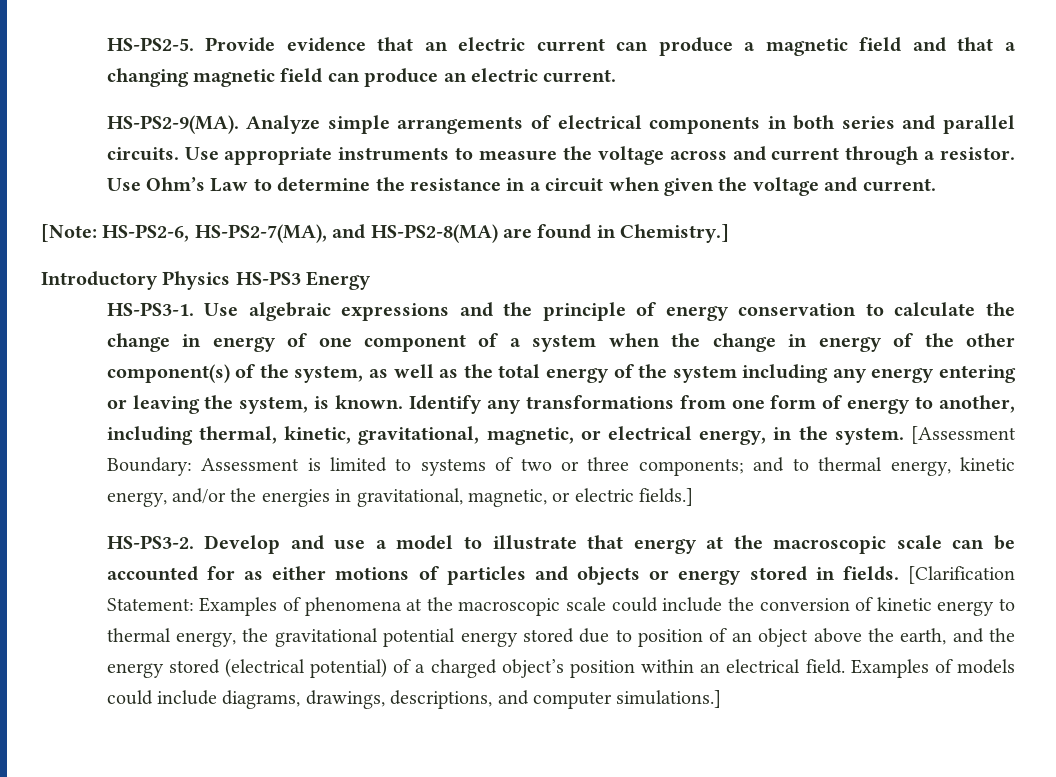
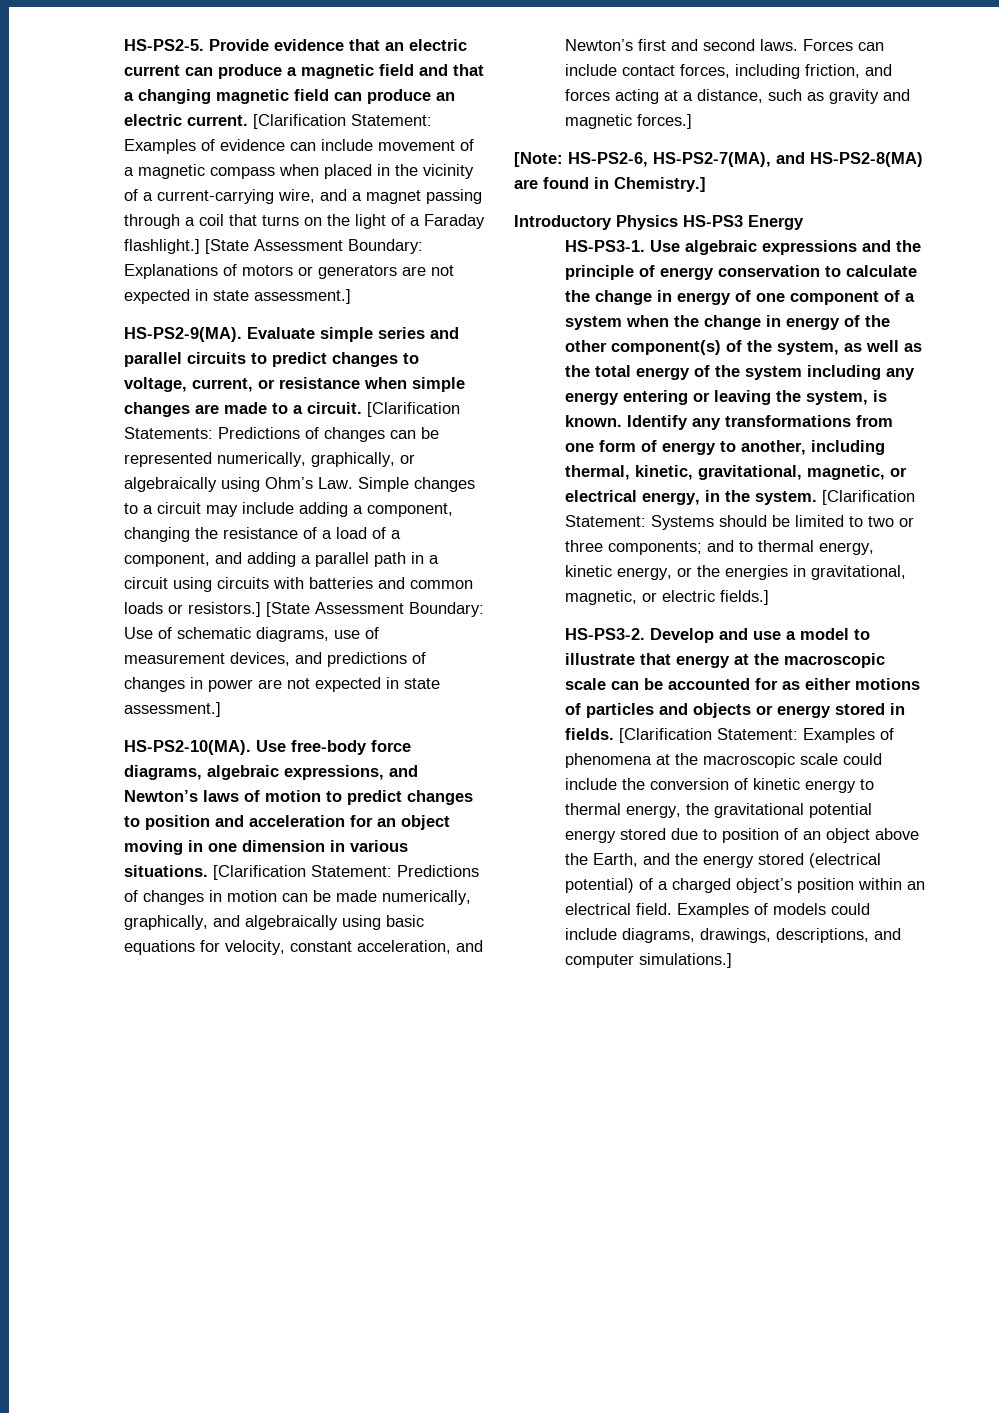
[106,115,1015,134] [106,146,1015,165] [106,177,936,196] // HS-PS2-9(MA). Analyze simple arrangements of electrical components in both series and parallel circuits. Use appropriate instruments to measure the voltage across and current through a resistor. Use Ohm’s Law to determine the resistance in a circuit when given the voltage and current. -> [253,114,433,129] [124,139,475,154] [124,164,475,179] [124,189,483,204] [124,214,486,229] [124,239,424,254] [124,264,455,279] [124,289,352,304] [124,327,460,342] [124,352,420,367] [124,377,466,392] [124,402,461,417] [124,427,440,442] [124,452,416,467] [124,477,476,492] [124,502,454,517] [124,527,402,542] [124,552,440,567] [124,577,474,592] [124,602,485,617] [124,627,380,642] [124,652,427,667] [124,677,441,692] [124,702,222,717] [124,740,412,755] [124,765,419,780] [124,790,474,805] [124,815,451,830] [124,840,409,855] [124,865,480,880] [124,890,472,905] [124,915,425,930] [124,940,484,955] [565,39,885,51] [565,64,893,79] [565,89,911,104] [565,114,693,129] [Clarification Statement: Examples of evidence can include movement of a magnetic compass when placed in the vicinity of a current-carrying wire, and a magnet passing through a coil that turns on the light of a Faraday flashlight.] [State Assessment Boundary: Explanations of motors or generators are not expected in state assessment.] // HS-PS2-9(MA). Evaluate simple series and parallel circuits to predict changes to voltage, current, or resistance when simple changes are made to a circuit. [Clarification Statements: Predictions of changes can be represented numerically, graphically, or algebraically using Ohm’s Law. Simple changes to a circuit may include adding a component, changing the resistance of a load of a component, and adding a parallel path in a circuit using circuits with batteries and common loads or resistors.] [State Assessment Boundary: Use of schematic diagrams, use of measurement devices, and predictions of changes in power are not expected in state assessment.] // HS-PS2-10(MA). Use free-body force diagrams, algebraic expressions, and Newton’s laws of motion to predict changes to position and acceleration for an object moving in one dimension in various situations. [Clarification Statement: Predictions of changes in motion can be made numerically, graphically, and algebraically using basic equations for velocity, constant acceleration, and Newton’s first and second laws. Forces can include contact forces, including friction, and forces acting at a distance, such as gravity and magnetic forces.]
[910,426,1016,444] [106,457,514,476] [Assessment Boundary: Assessment is limited to systems of -> [822,490,916,505] [565,515,864,530] [Clarification Statement: Systems should be limited to
[172,488,227,504] and/or -> [677,567,693,577] or
[900,628,947,645] earth, -> [593,853,639,867] Earth,

